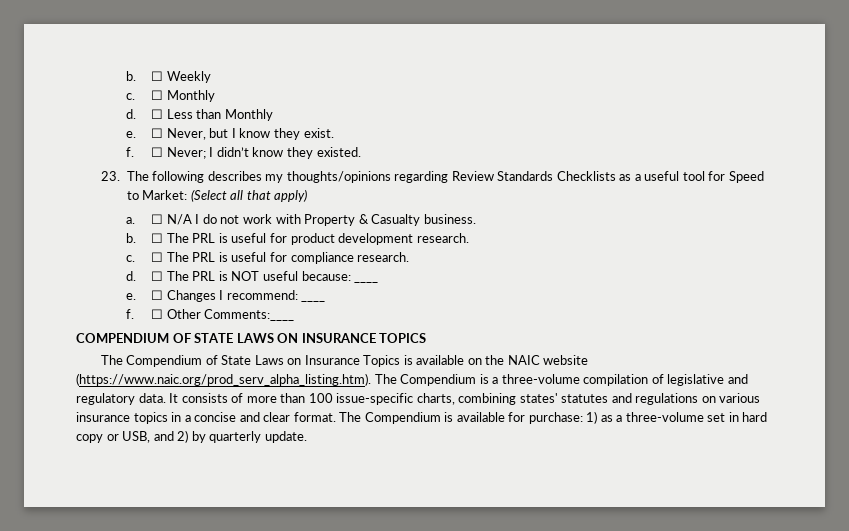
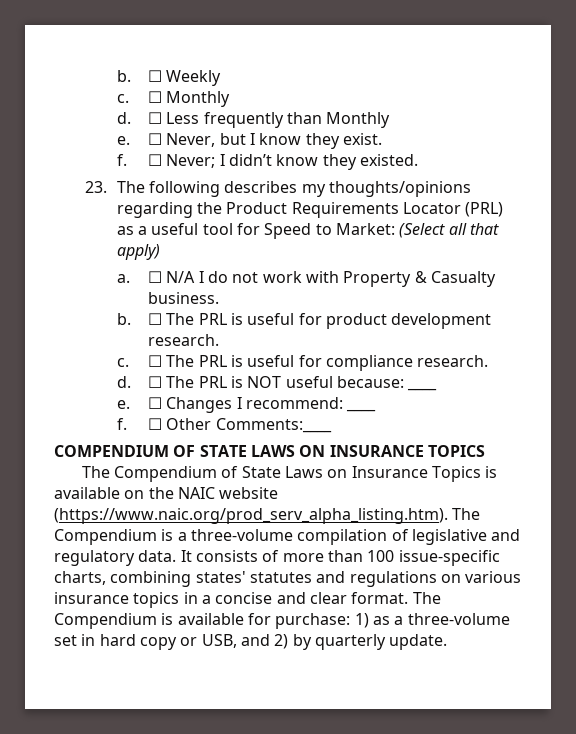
(193, 114) none -> [203,112,284,128] frequently
[451,171,616,181] Review Standards Checklists -> [196,202,504,218] the Product Requirements Locator (PRL)

